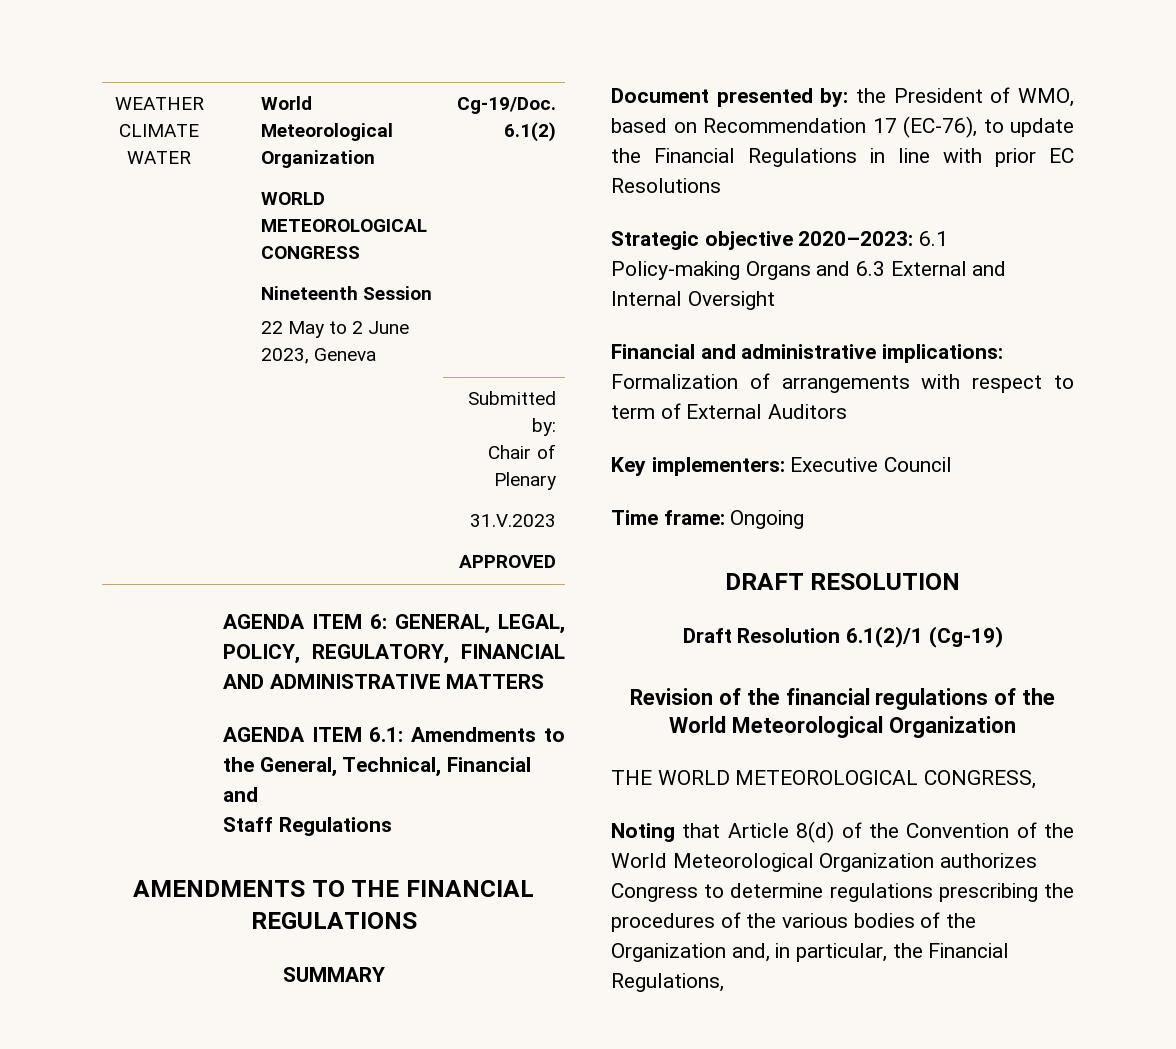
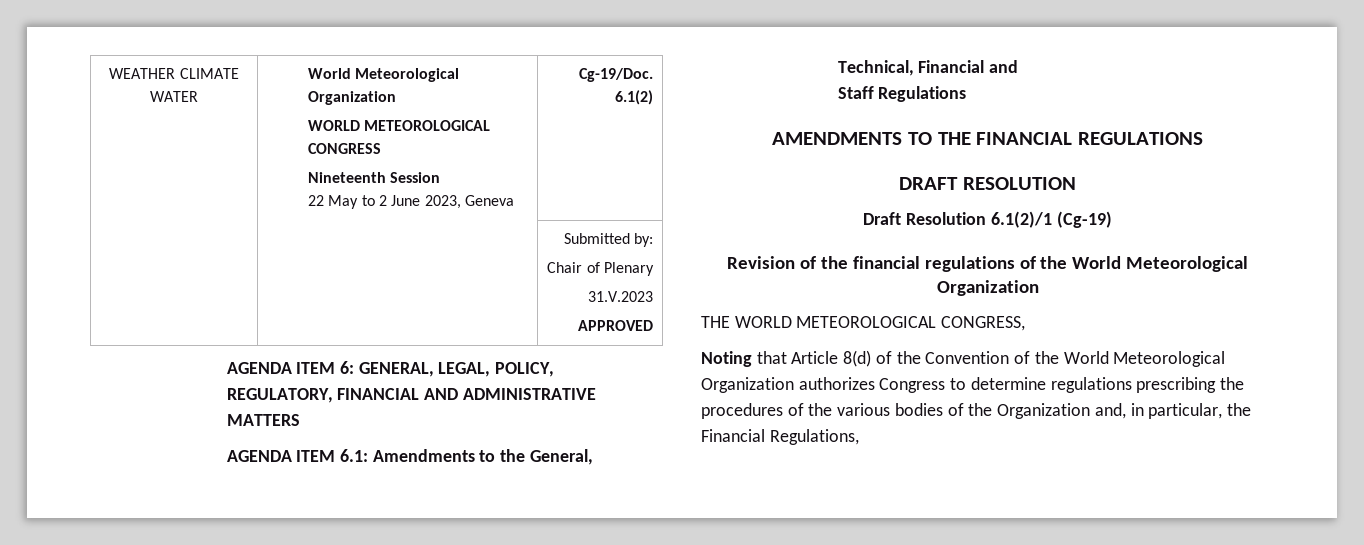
[282,967,385,982] [611,87,1074,107] [611,116,1074,138] [611,148,1074,167] [611,178,721,193] [611,231,949,250] [611,261,1007,280] [611,291,775,310] [611,344,1004,363] [611,373,1074,393] [611,403,848,419] [611,457,953,476] [611,510,805,529] // SUMMARY // Document presented by: the President of WMO, based on Recommendation 17 (EC-76), to update the Financial Regulations in line with prior EC Resolutions // Strategic objective 2020–2023: 6.1 Policy-making Organs and 6.3 External and Internal Oversight // Financial and administrative implications: Formalization of arrangements with respect to term of External Auditors // Key implementers: Executive Council // Time frame: Ongoing -> (1203, 138) none

